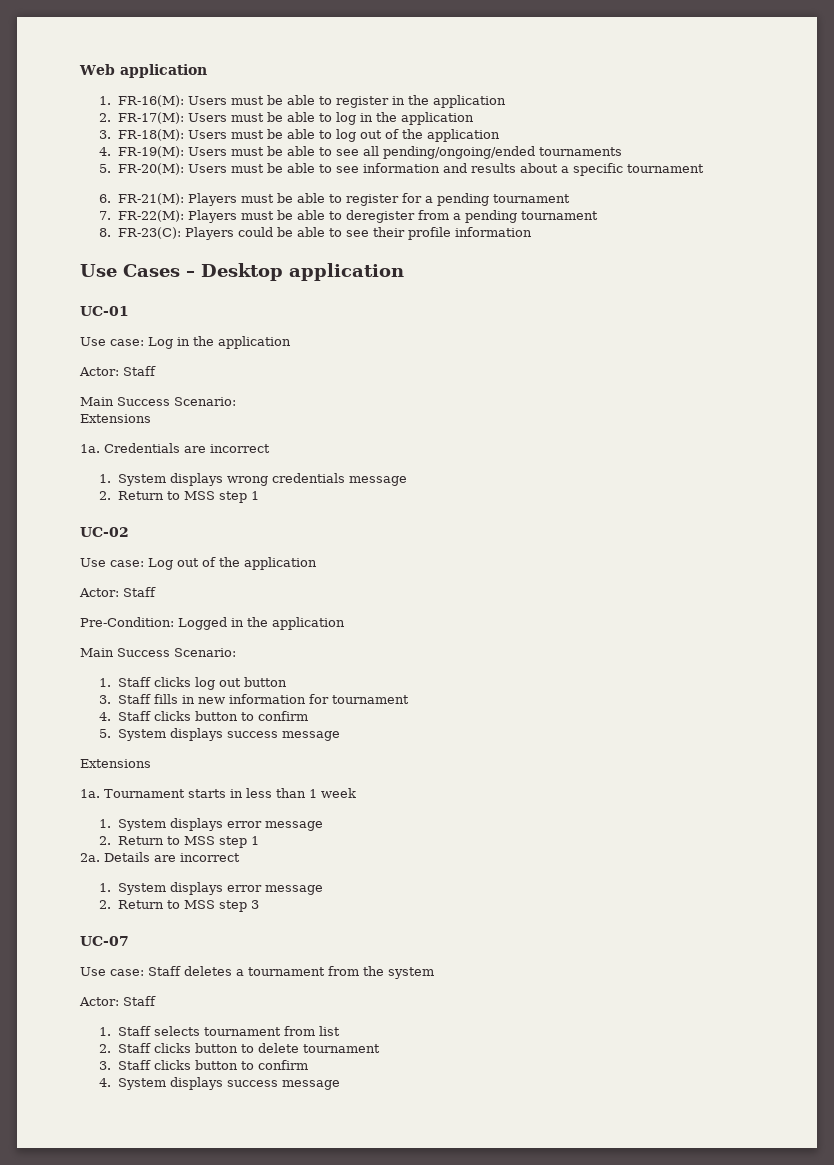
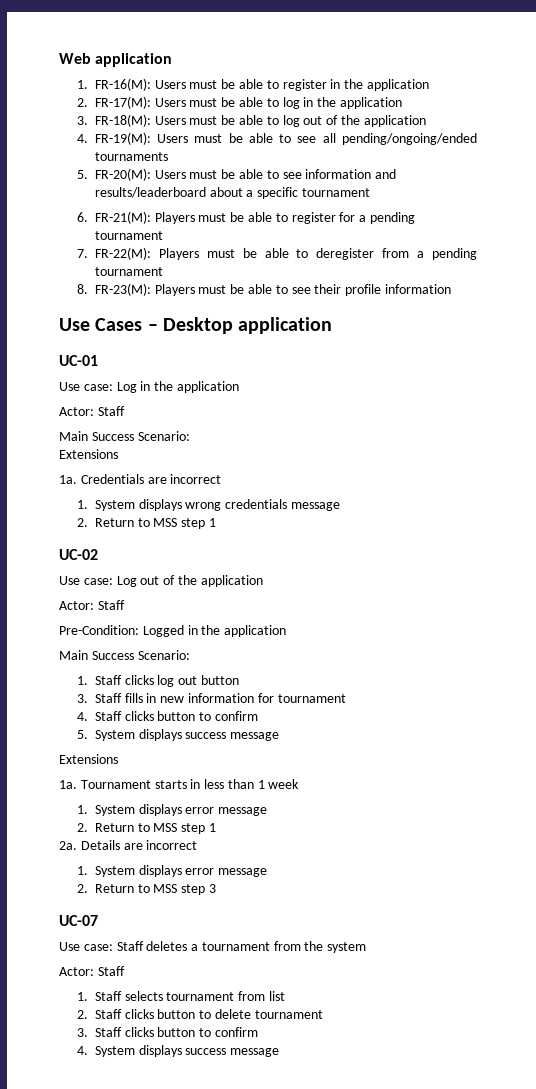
[471,163,517,173] results -> [94,187,206,198] results/leaderboard
[118,227,274,240] FR-23(C): Players could -> [94,283,227,296] FR-23(M): Players must

